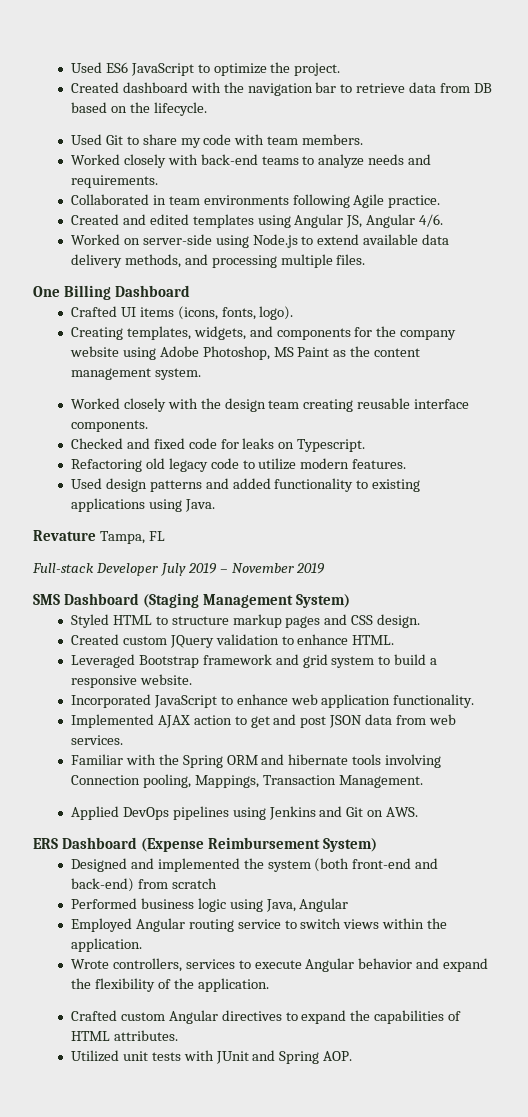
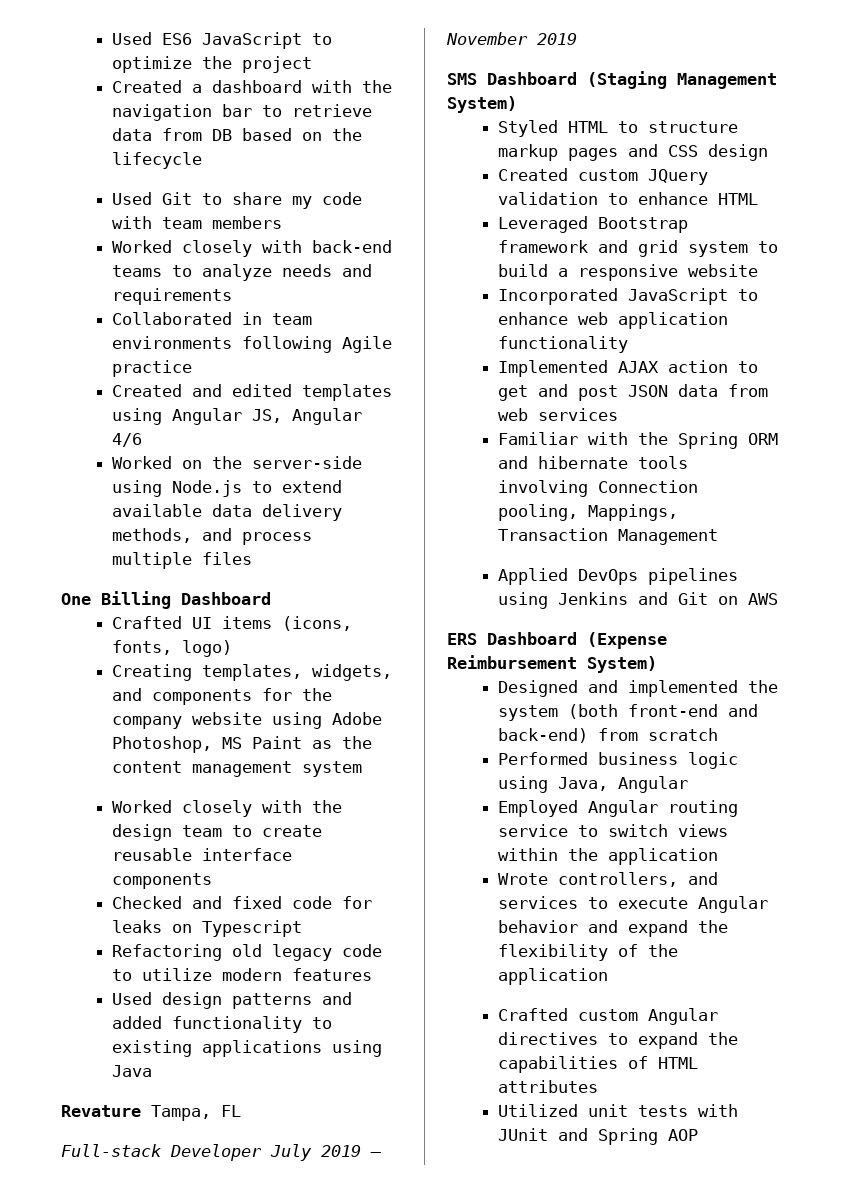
[294,63,341,76] [70,82,119,93] project. // Created -> [242,56,313,73] [112,80,203,93] project // Created a
[153,102,207,116] lifecycle. -> [112,152,203,169] lifecycle
[302,134,364,145] members. -> [212,216,283,229] members
[70,175,158,188] requirements. -> [112,288,233,305] requirements
[388,195,441,208] practice. -> [112,360,193,377] practice
[419,214,444,227] 4/6. -> [112,433,143,447] 4/6
(140, 241) none -> [212,456,243,469] the
[211,254,366,268] processing multiple files. -> [242,532,313,545] [112,552,253,569] process multiple files
[259,306,294,320] logo). -> [182,640,233,657] logo)
[154,368,201,380] system. -> [302,761,363,777] system
[303,399,354,412] creating -> [232,825,323,837] to create
[70,420,148,432] components. -> [112,873,213,889] components
[297,439,366,452] Typescript. -> [202,920,303,937] Typescript
[352,459,407,469] features. -> [292,968,373,981] features
[184,499,215,512] Java. -> [112,1065,153,1077] Java
[377,614,421,628] design. -> [708,144,769,161] design
[352,635,395,645] HTML. -> [718,193,759,205] HTML
[139,674,192,685] website. -> [688,264,759,277] website
[393,694,475,708] functionality. -> [498,336,629,353] functionality
[70,735,123,745] services. -> [538,408,619,421] services
[338,775,423,788] Management. -> [618,529,719,545] Management
[386,807,419,817] AWS. -> [748,593,779,605] AWS
[70,938,142,952] application. -> [608,848,719,865] application
(182, 965) none -> [688,872,719,885] and
[197,978,269,992] application. -> [498,968,609,985] application
[113,1030,178,1041] attributes. -> [498,1080,599,1093] attributes
[323,1051,353,1061] AOP. -> [668,1129,699,1141] AOP

